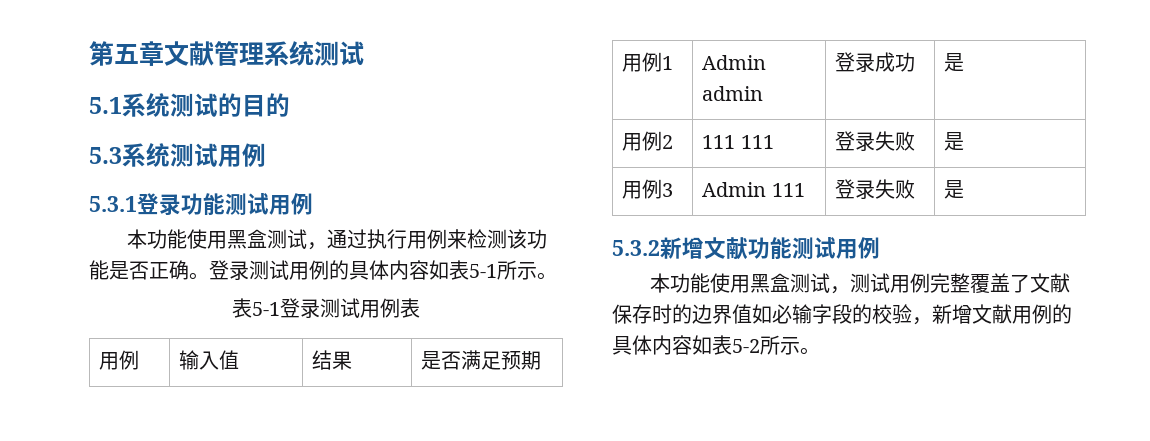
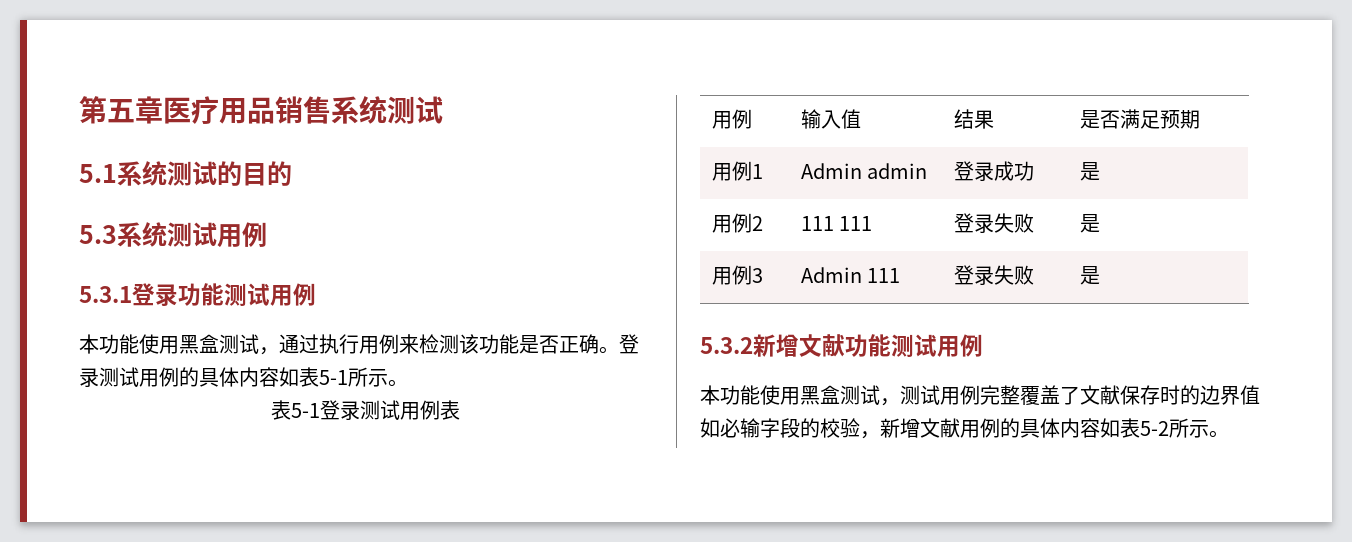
[164,41,264,66] 文献管理 -> [163,96,331,124] 医疗用品销售

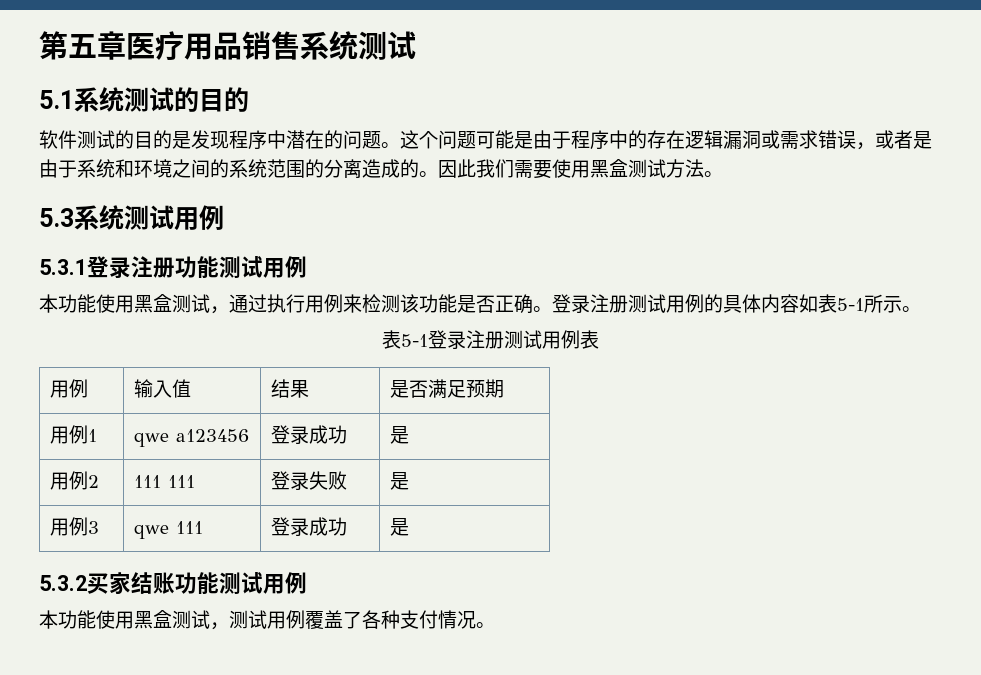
(292, 173) none -> [39,130,932,150] [39,159,723,179] // 软件测试的目的是发现程序中潜在的问题。这个问题可能是由于程序中的存在逻辑漏洞或需求错误，或者是由于系统和环境之间的系统范围的分离造成的。因此我们需要使用黑盒测试方法。
(178, 295) none -> [131,256,175,278] 注册
(99, 377) none -> [590,294,628,313] 注册
(360, 410) none -> [466,330,504,349] 注册
[800,163,928,179] Admin admin -> [133,429,249,447] qwe a123456
[800,267,901,283] [953,265,1034,285] Admin 111 | 登录失败 -> [133,521,203,539] [270,517,347,536] qwe 111 | 登录成功
[753,334,845,357] 新增文献 -> [87,572,175,594] 买家结账
[980,385,1260,405] [700,418,1209,439] 完整覆盖了文献保存时的边界值如必输字段的校验，新增文献用例的具体内容如表5-2所示 -> [305,610,476,629] 覆盖了各种支付情况

